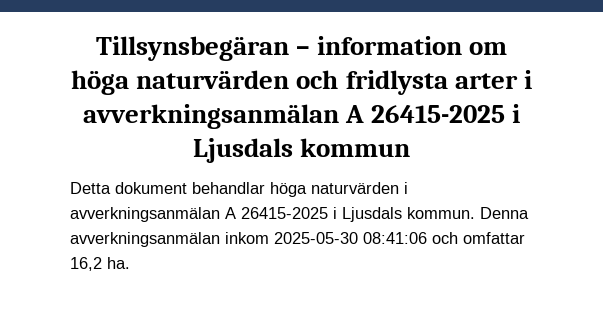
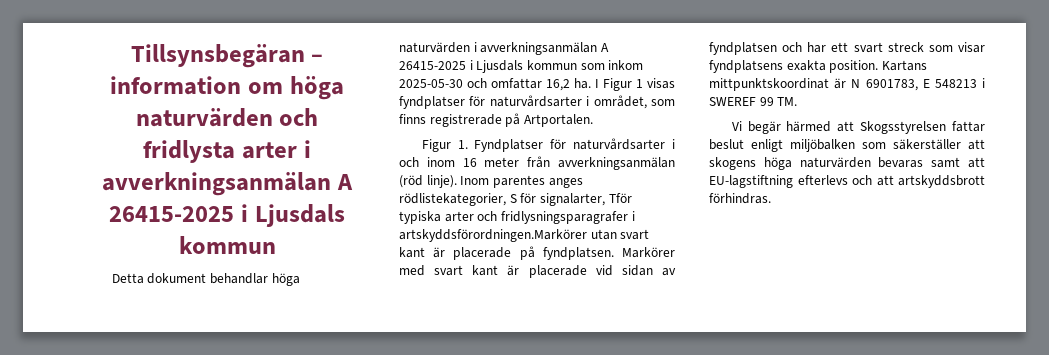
[407,207,529,219] [70,232,220,247] kommun. Denna avverkningsanmälan -> [526,60,605,70] kommun som
[363,232,427,244] 08:41:06 -> (463, 83) none
(130, 263) none -> [595,78,675,91] [399,95,675,109] [399,113,593,127] [421,138,675,152] [399,156,675,170] [399,175,583,188] [399,193,632,206] [399,211,635,224] [399,229,650,242] [399,246,675,260] [399,265,676,278] [709,42,985,55] [709,60,927,73] [709,78,985,91] [709,97,798,106] [731,121,985,134] [709,139,985,152] [709,157,985,170] [709,175,985,188] [709,193,771,204] I Figur 1 visas fyndplatser för naturvårdsarter i området, som finns registrerade på Artportalen. // Figur 1. Fyndplatser för naturvårdsarter i och inom 16 meter från avverkningsanmälan (röd linje). Inom parentes anges rödlistekategorier, S för signalarter, Tför typiska arter och fridlysningsparagrafer i artskyddsförordningen.Markörer utan svart kant är placerade på fyndplatsen. Markörer med svart kant är placerade vid sidan av fyndplatsen och har ett svart streck som visar fyndplatsens exakta position. Kartans mittpunktskoordinat är N 6901783, E 548213 i SWEREF 99 TM. // Vi begär härmed att Skogsstyrelsen fattar beslut enligt miljöbalken som säkerställer att skogens höga naturvärden bevaras samt att EU-lagstiftning efterlevs och att artskyddsbrott förhindras.

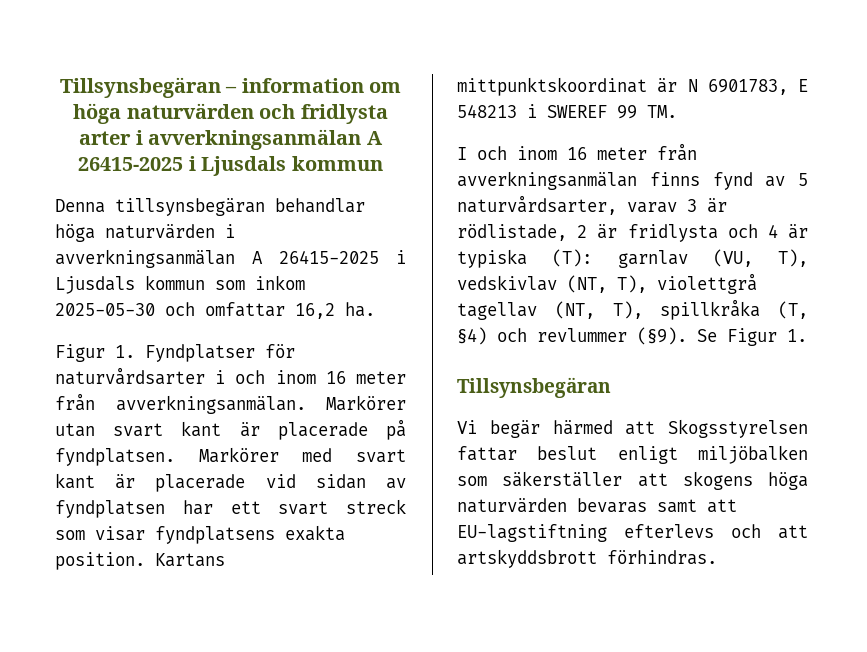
[111,273,207,284] Detta dokument -> [55,198,265,216] Denna tillsynsbegäran
[595,78,675,91] [399,95,675,109] [399,113,593,127] I Figur 1 visas fyndplatser för naturvårdsarter i området, som finns registrerade på Artportalen. -> (375, 309) none
[558,157,675,170] [399,175,583,188] [399,193,632,206] [399,211,635,224] [399,229,587,242] avverkningsanmälan (röd linje). Inom parentes anges rödlistekategorier, S för signalarter, Tför typiska arter och fridlysningsparagrafer i artskyddsförordningen.Markörer -> [115,395,406,414] avverkningsanmälan. Markörer
[782,42,803,52] och -> (165, 509) none
(798, 101) none -> [457,143,697,161] [457,171,808,190] [457,195,727,215] [457,224,808,242] [457,249,808,268] [457,273,757,294] [457,299,808,320] [457,327,807,346] [457,377,611,398] // I och inom 16 meter från avverkningsanmälan finns fynd av 5 naturvårdsarter, varav 3 är rödlistade, 2 är fridlysta och 4 är typiska (T): garnlav (VU, T), vedskivlav (NT, T), violettgrå tagellav (NT, T), spillkråka (T, §4) och revlummer (§9). Se Figur 1. // Tillsynsbegäran

